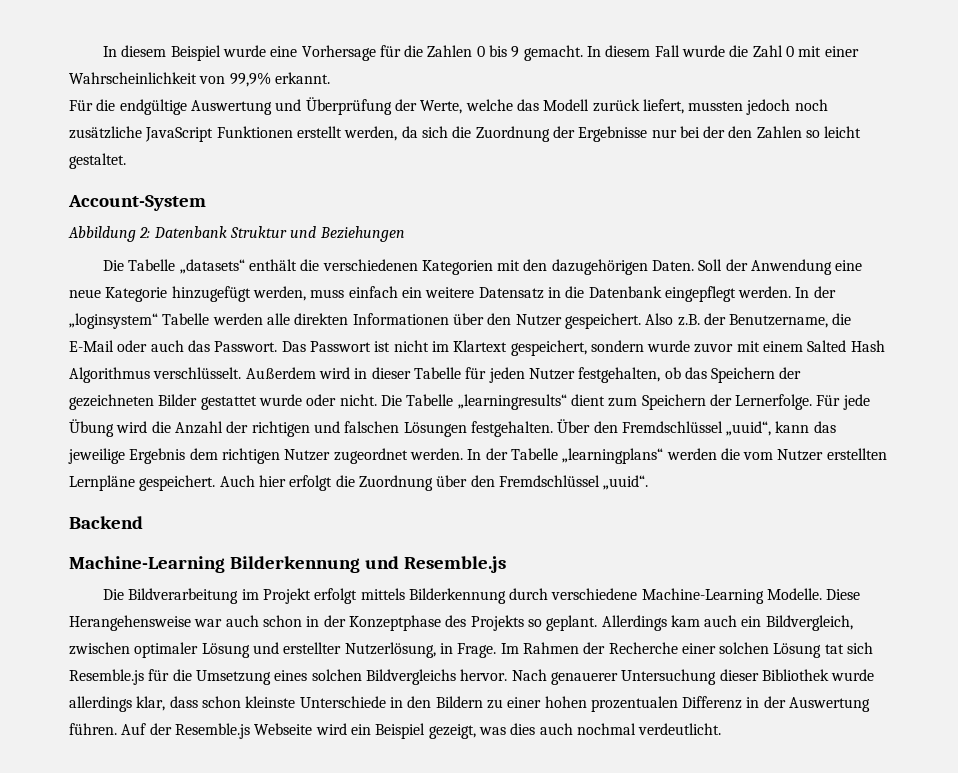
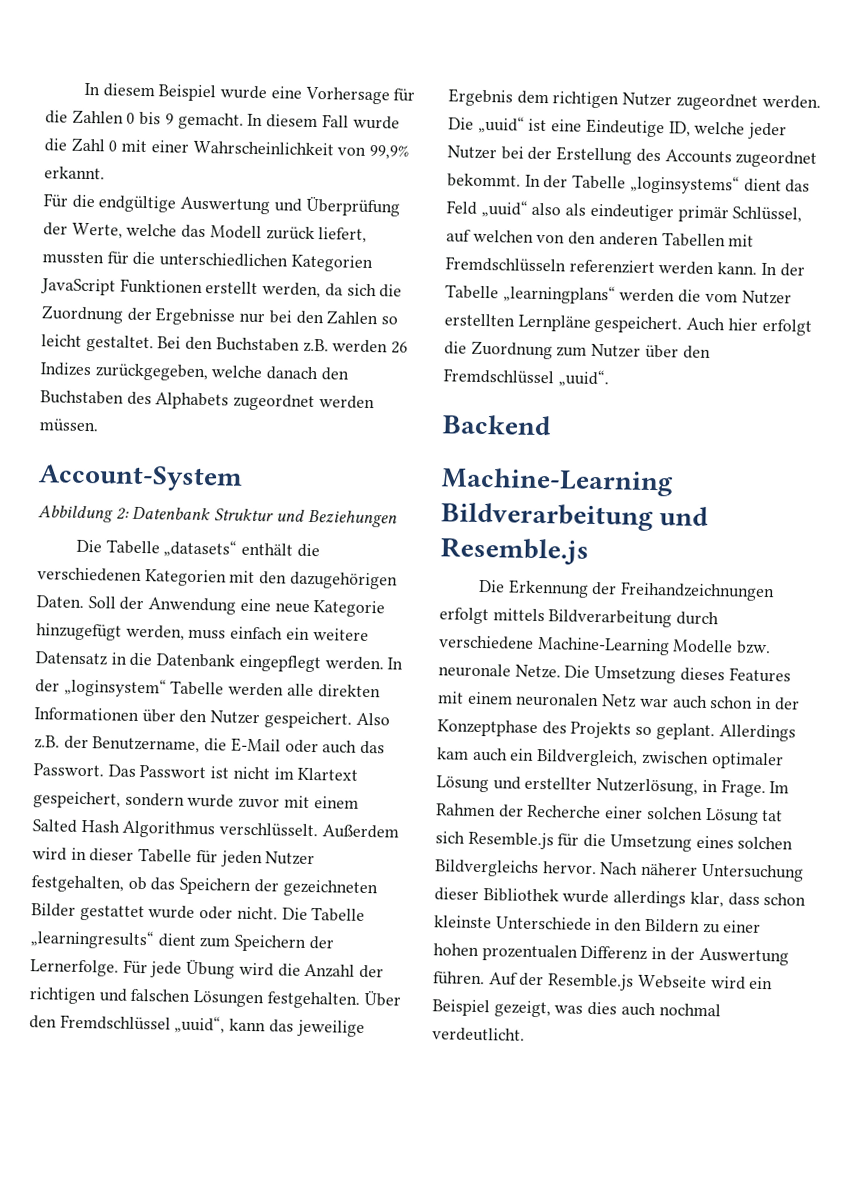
[746,99,828,115] [69,126,142,139] jedoch noch zusätzliche -> [106,251,373,273] für die unterschiedlichen Kategorien
[703,126,726,138] der -> (292, 317) none
(126, 161) none -> [157,336,409,354] [40,362,349,382] [40,390,375,412] [39,418,99,433] Bei den Buchstaben z.B. werden 26 Indizes zurückgegeben, welche danach den Buchstaben des Alphabets zugeordnet werden müssen.
(463, 454) none -> [448,115,788,140] [447,145,818,168] [447,173,811,195] [446,199,803,223] [446,229,755,248] [445,256,758,276] Die „uuid“ ist eine Eindeutige ID, welche jeder Nutzer bei der Erstellung des Accounts zugeordnet bekommt. In der Tabelle „loginsystems“ dient das Feld „uuid“ also als eindeutiger primär Schlüssel, auf welchen von den anderen Tabellen mit Fremdschlüsseln referenziert werden kann.
(433, 483) none -> [556,343,642,358] zum Nutzer
[229,556,360,573] Bilderkennung -> [441,502,654,532] Bildverarbeitung
[128,588,311,604] Bildverarbeitung im Projekt -> [507,579,776,602] Erkennung der Freihandzeichnungen
[408,588,506,604] Bilderkennung -> [548,609,673,628] Bildverarbeitung
[767,588,861,600] [69,615,191,631] Modelle. Diese Herangehensweise -> [672,639,772,655] [438,663,791,684] [438,691,638,708] Modelle bzw. neuronale Netze. Die Umsetzung dieses Features mit einem neuronalen Netz
[550,672,618,685] genauerer -> [641,862,699,876] näherer

